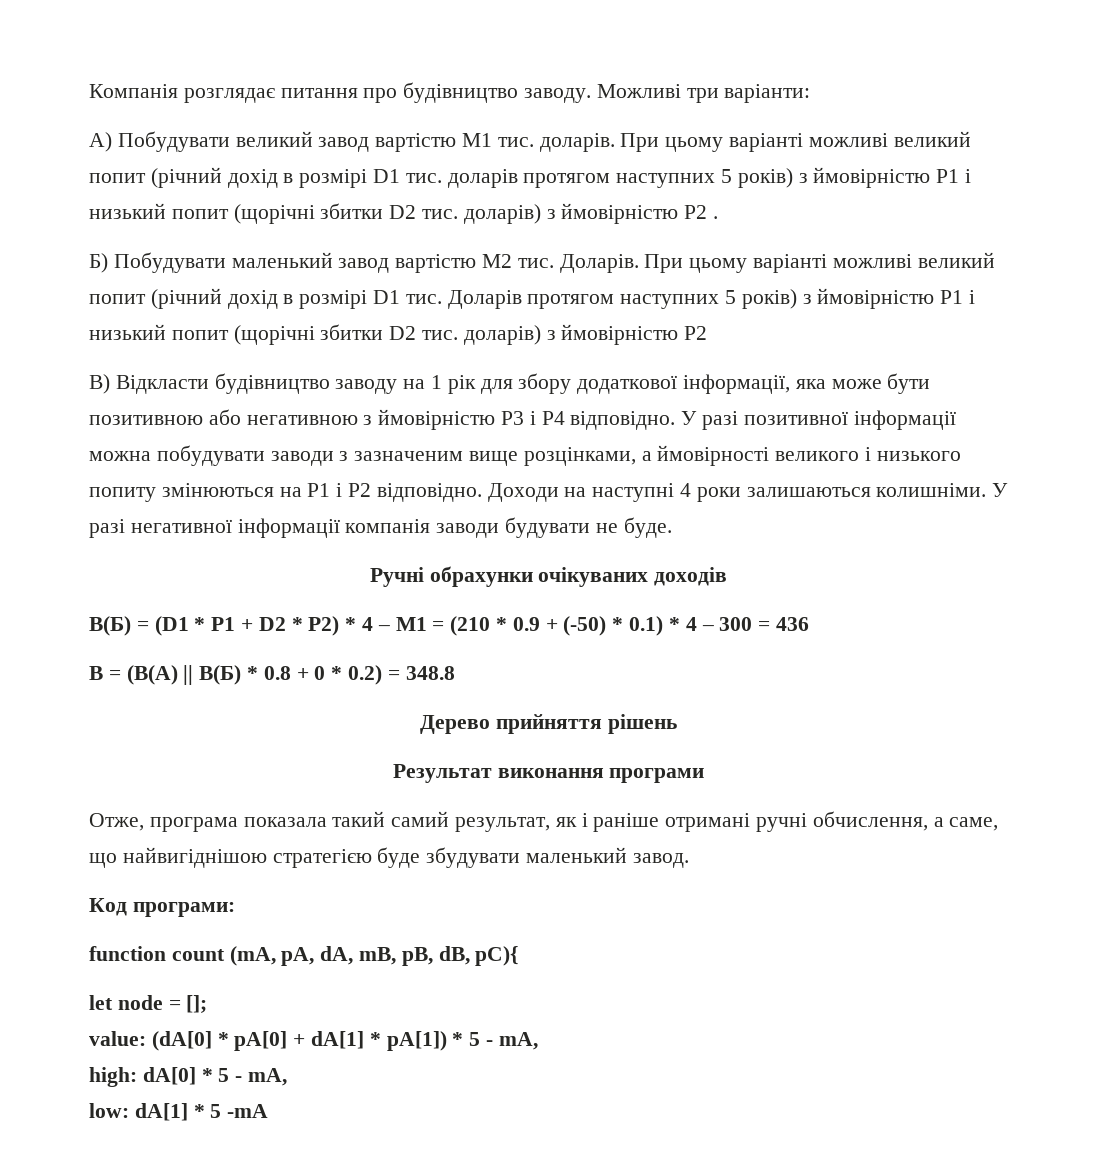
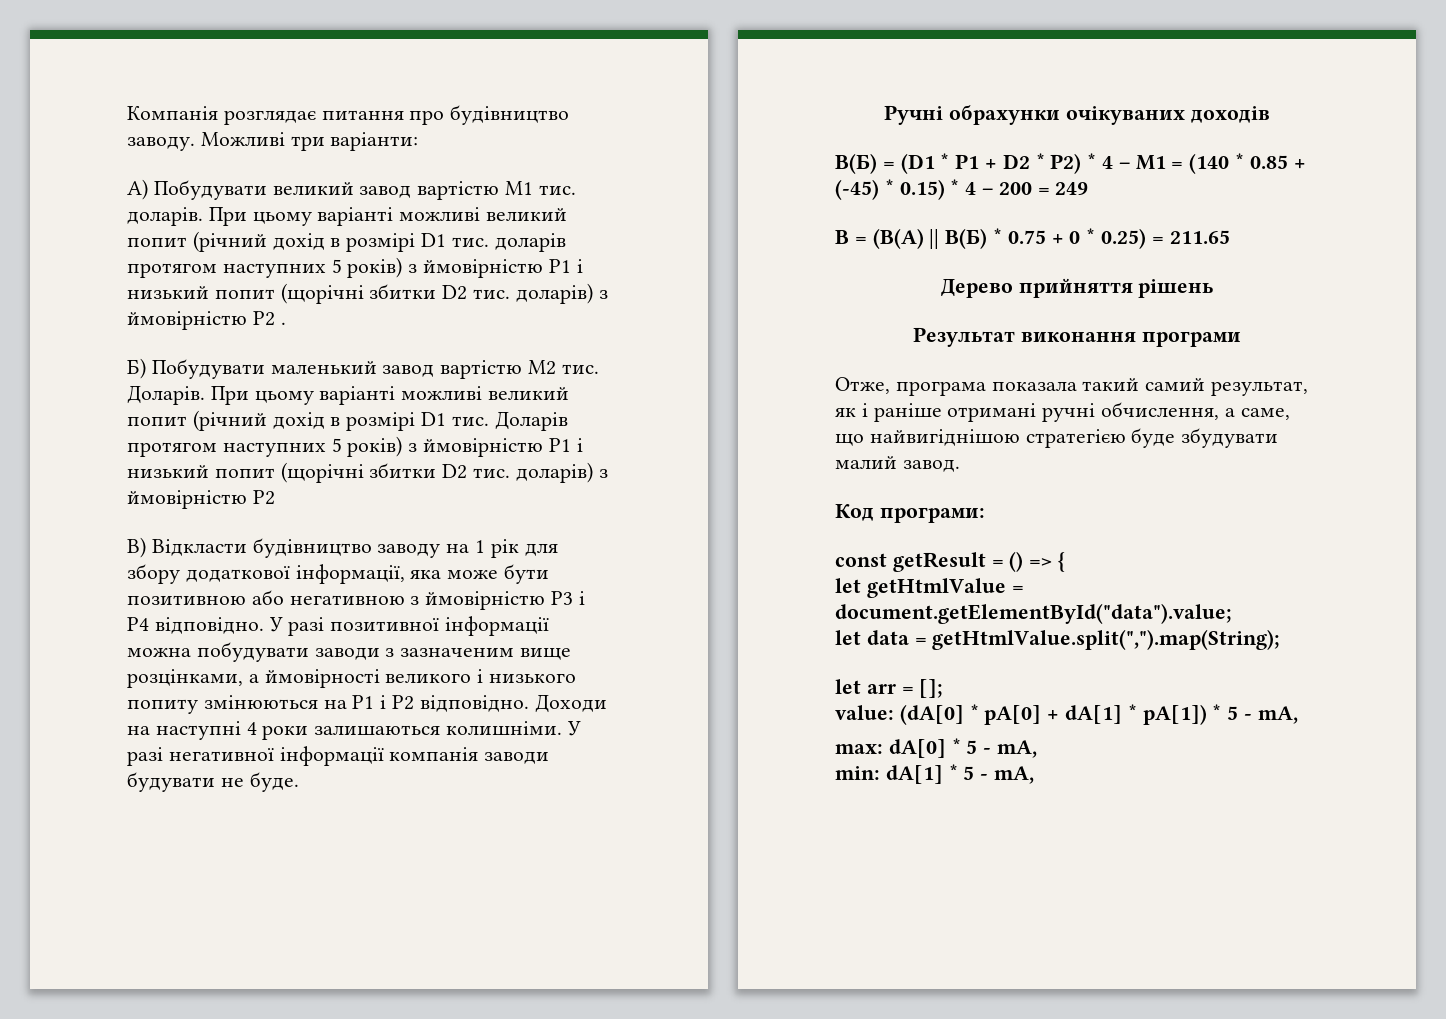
[450,616,809,636] (210 * 0.9 + (-50) * 0.1) * 4 – 300 = 436 -> [1189,153,1306,174] [835,179,1089,200] (140 * 0.85 + (-45) * 0.15) * 4 – 200 = 249
[263,666,291,680] 0.8 -> [1007,230,1046,244] 0.75
[348,665,455,685] 0.2) = 348.8 -> [1101,228,1230,249] 0.25) = 211.65
[526,847,628,863] маленький -> [835,456,897,469] малий
[89,946,519,966] [89,995,163,1010] function count (mA, pA, dA, mB, pB, dB, pC){ // let node -> [835,551,1066,572] [835,578,1024,598] [835,603,1232,624] [835,629,1281,650] [835,679,896,694] const getResult = () => { // let getHtmlValue = document.getElementById("data").value; // let data = getHtmlValue.split(",").map(String); // let arr
[89,1067,137,1087] high: -> [835,744,883,754] max:
[89,1103,129,1118] low: -> [835,766,880,780] min:
[227,1104,269,1118] -mA -> [980,766,1035,784] - mA,

